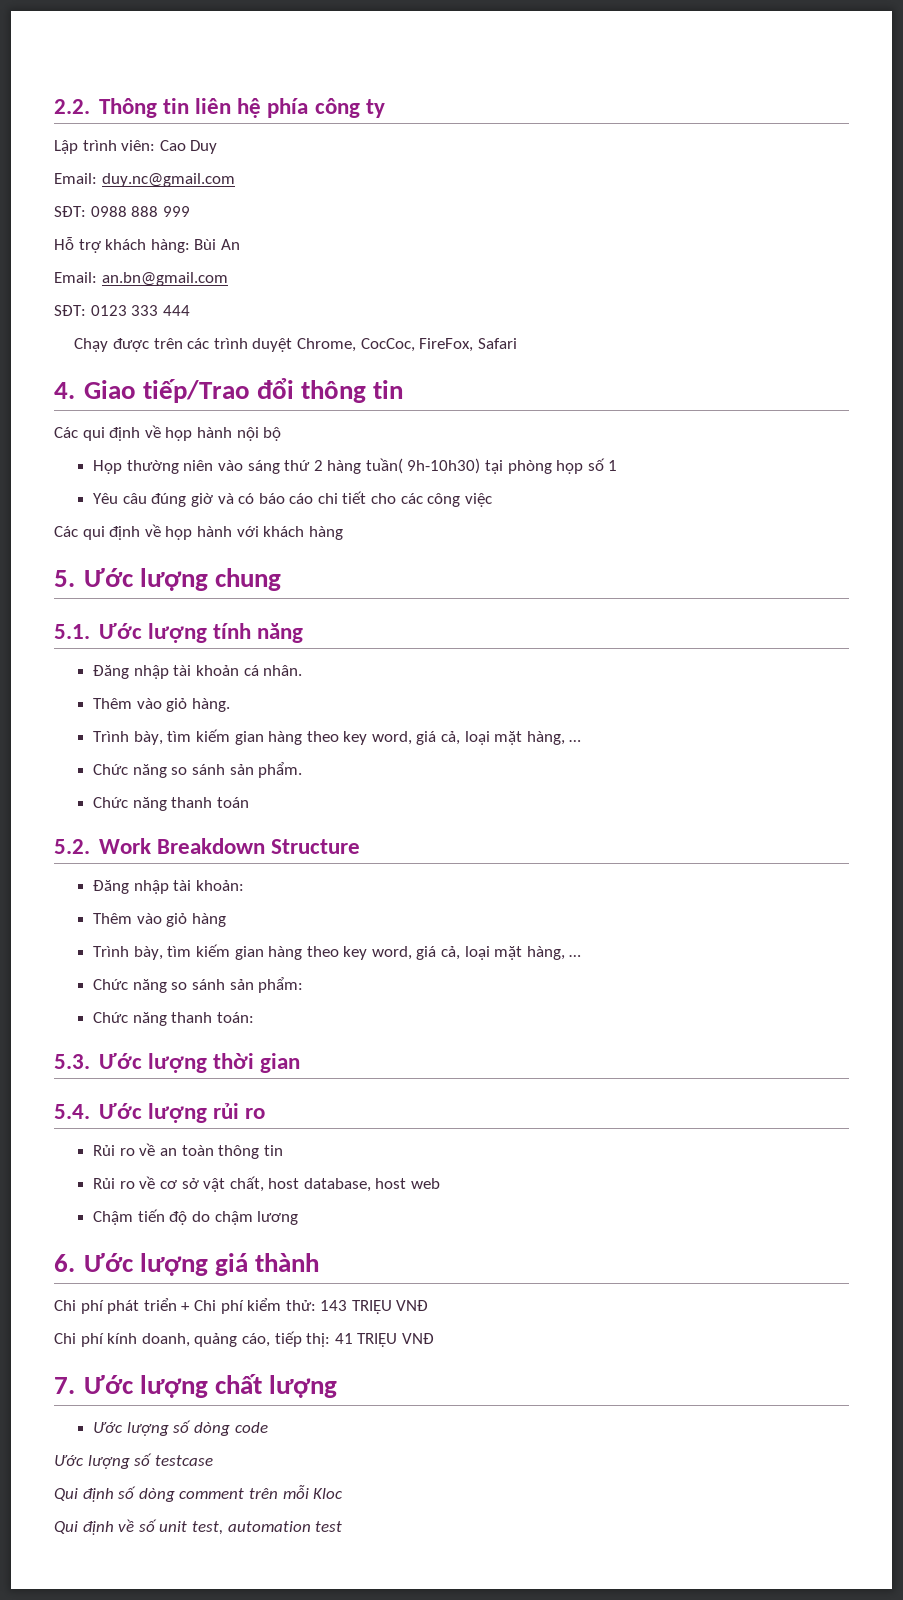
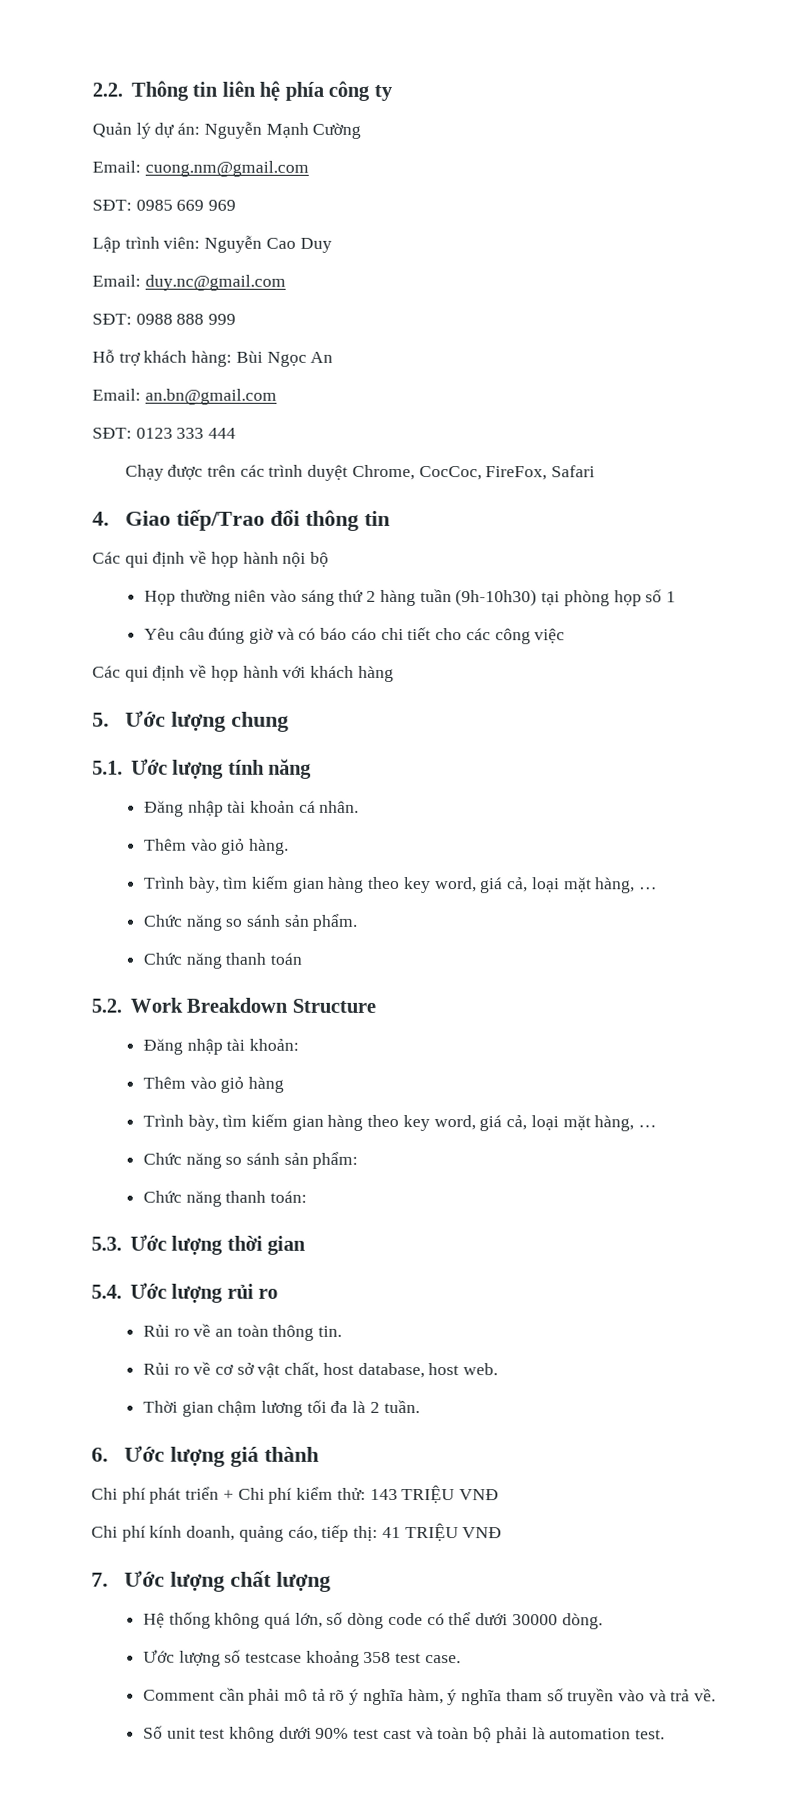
(385, 108) none -> [92,121,362,139] [92,160,309,177] [92,199,237,211] // Quản lý dự án: Nguyễn Mạnh Cường // Email: cuong.nm@gmail.com // SĐT: 0985 669 969
(156, 145) none -> [204,235,263,253] Nguyễn
(217, 244) none -> [266,351,307,367] Ngọc
[365,458,481,474] tuần( 9h-10h30) -> [419,589,538,607] tuần (9h-10h30)
[263,1145,283,1156] tin -> [318,1325,343,1337] tin.
[411,1178,441,1189] [93,1209,299,1225] web // Chậm tiến độ do chậm lương -> [463,1363,499,1376] [142,1399,420,1417] web. // Thời gian chậm lương tối đa là 2 tuần.
[93,1420,268,1436] [54,1453,213,1469] [54,1485,344,1502] [54,1519,343,1535] Ước lượng số dòng code // Ước lượng số testcase // Qui định số dòng comment trên mỗi Kloc // Qui định về số unit test, automation test -> [142,1611,603,1630] [142,1649,461,1667] [142,1687,717,1706] [142,1725,665,1744] Hệ thống không quá lớn, số dòng code có thể dưới 30000 dòng. // Ước lượng số testcase khoảng 358 test case. // Comment cần phải mô tả rõ ý nghĩa hàm, ý nghĩa tham số truyền vào và trả về. // Số unit test không dưới 90% test cast và toàn bộ phải là automation test.

